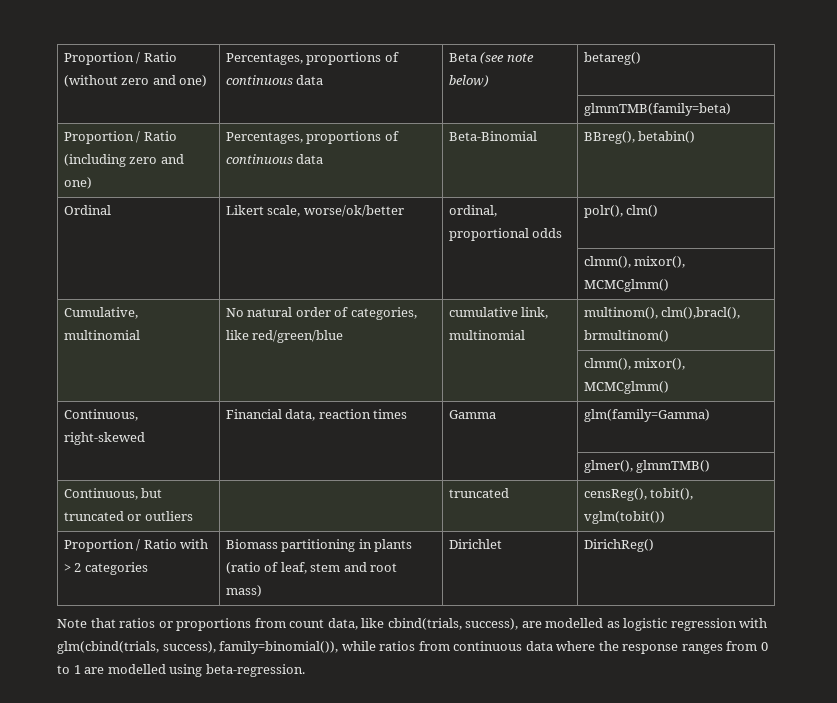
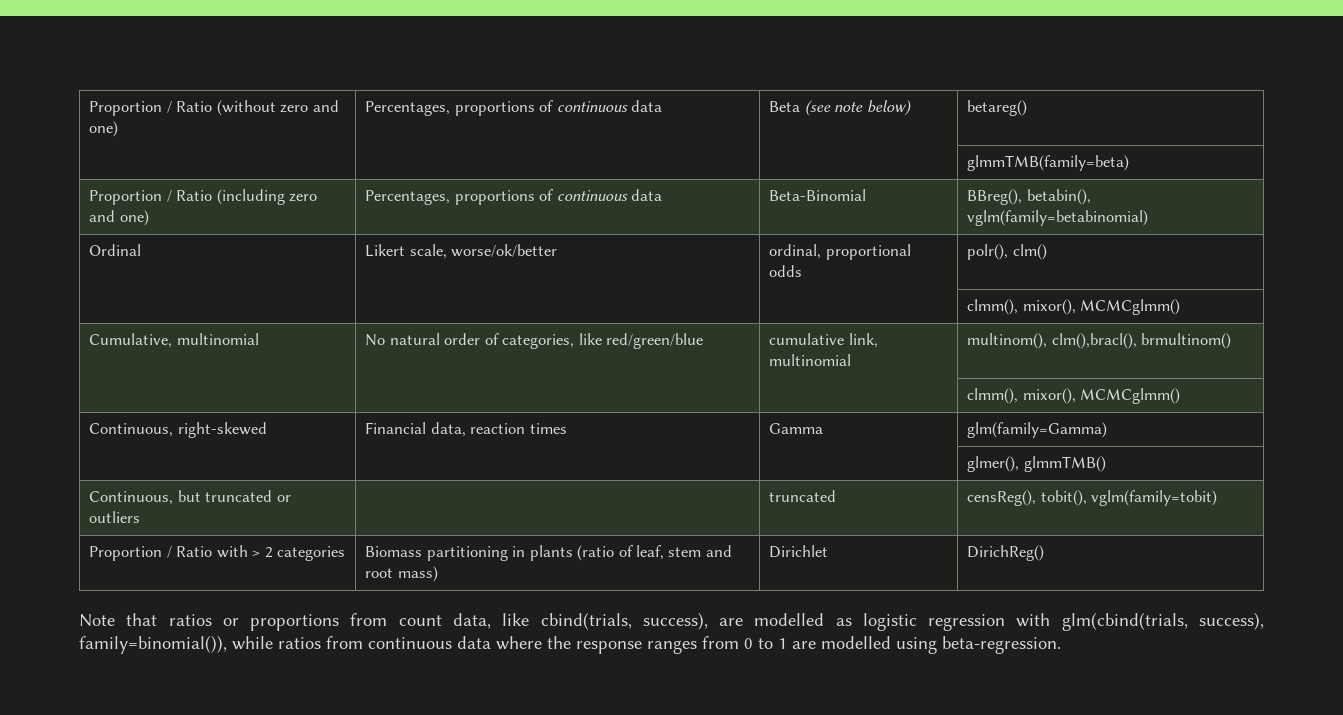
[638,131,696,143] betabin() -> [1026,189,1091,205] [967,210,1149,226] betabin(), vglm(family=betabinomial)
[583,511,665,524] vglm(tobit()) -> [1091,490,1218,506] vglm(family=tobit)

